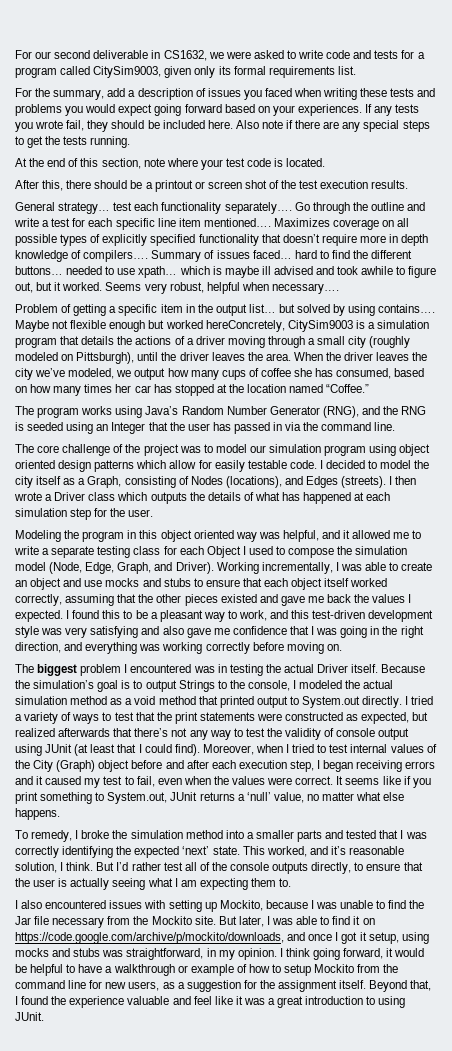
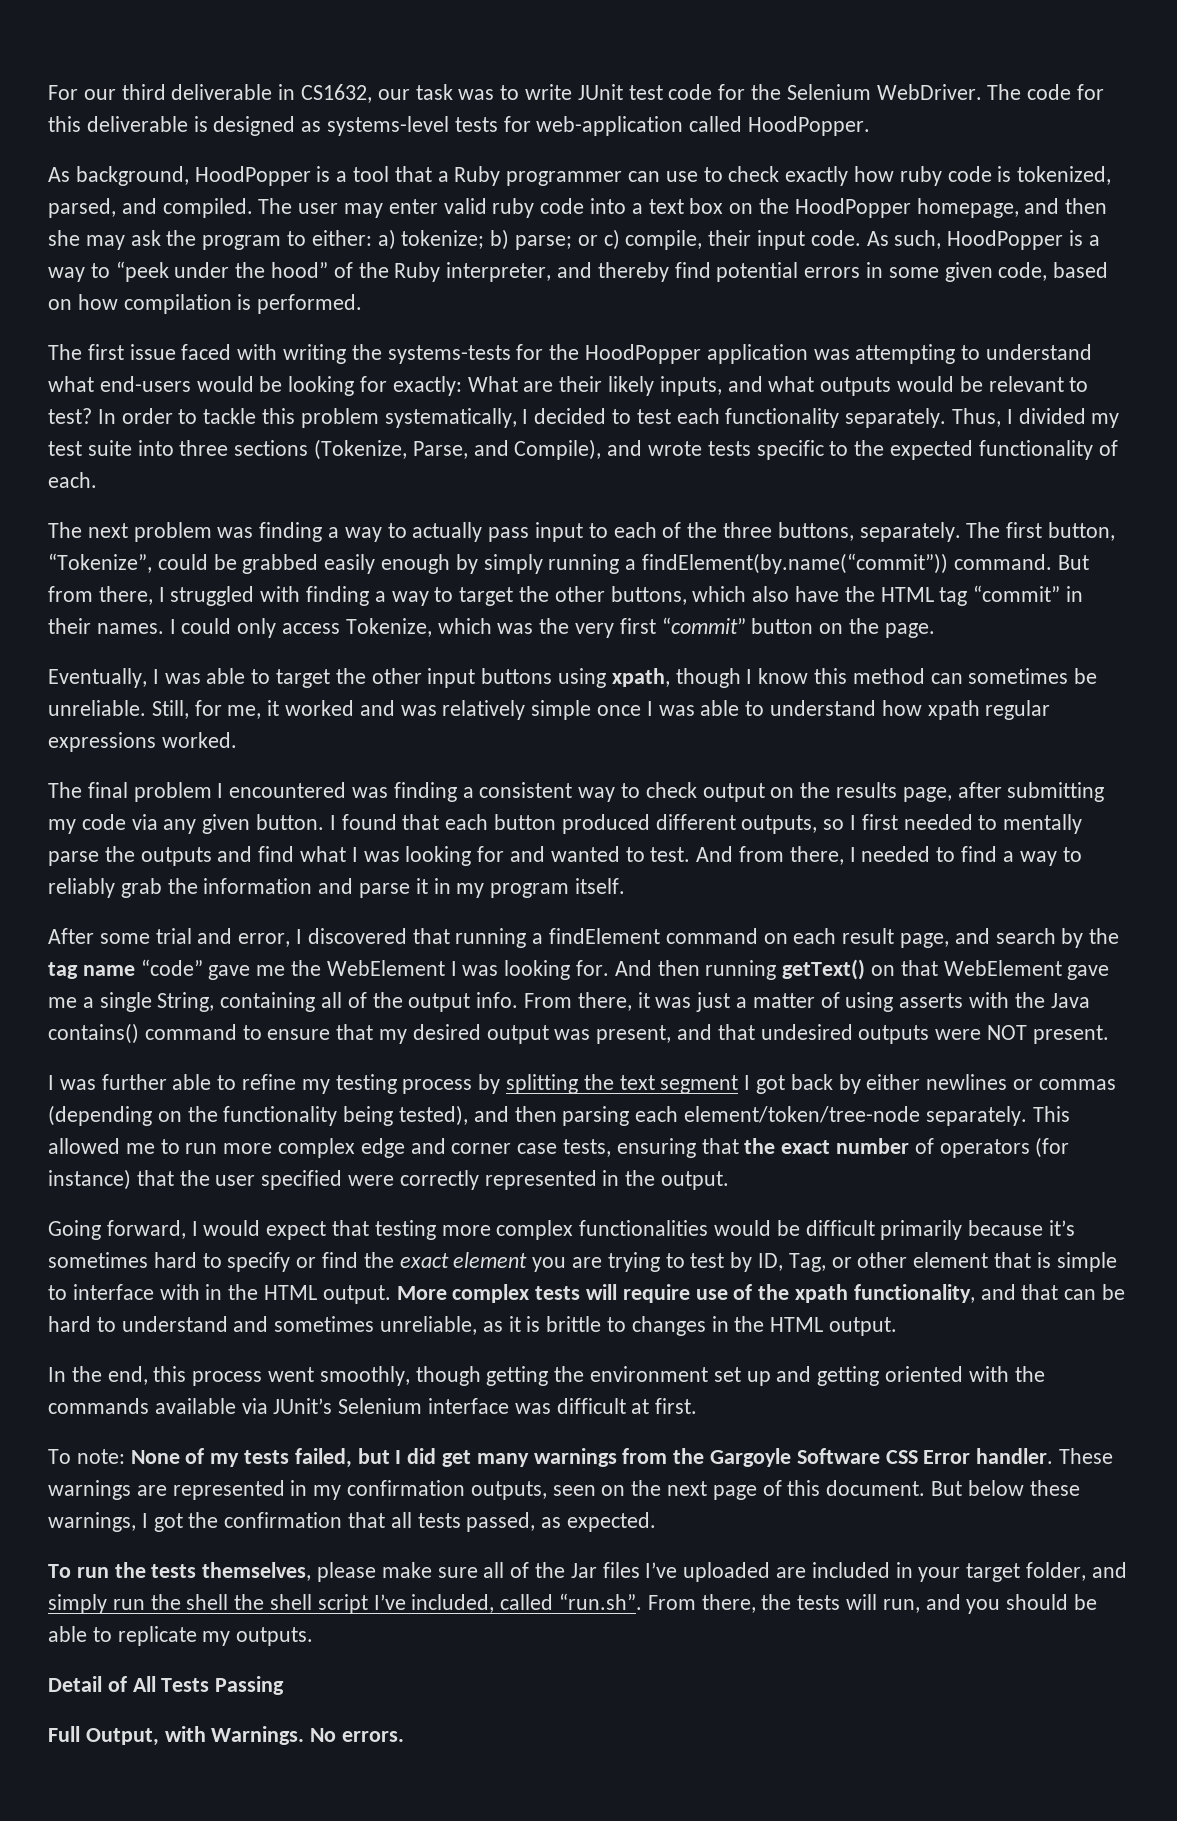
[54,50,91,59] second -> [121,84,166,100] third
[208,50,425,59] [15,66,356,78] [15,88,436,100] [15,104,420,116] [15,120,430,132] [15,136,131,148] [15,158,326,170] [15,180,409,192] [15,202,426,214] [14,218,410,230] [15,234,429,246] [15,250,413,262] [15,266,437,278] [15,282,339,294] [15,304,436,316] [15,320,430,332] [15,336,411,348] [15,352,428,364] [15,368,425,380] [15,384,370,396] [15,406,427,418] [15,422,396,434] [15,444,431,456] [15,460,430,472] [15,476,417,488] [14,492,391,504] [15,508,154,520] [15,530,422,542] [14,546,408,558] [15,562,433,574] [15,578,388,590] [15,594,412,606] [15,610,434,622] [15,626,424,638] [15,642,342,654] [15,664,78,676] we were asked to write code and tests for a program called CitySim9003, given only its formal requirements list. // For the summary, add a description of issues you faced when writing these tests and problems you would expect going forward based on your experiences. If any tests you wrote fail, they should be included here. Also note if there are any special steps to get the tests running. // At the end of this section, note where your test code is located. // After this, there should be a printout or screen shot of the test execution results. // General strategy… test each functionality separately…. Go through the outline and write a test for each specific line item mentioned…. Maximizes coverage on all possible types of explicitly specified functionality that doesn’t require more in depth knowledge of compilers…. Summary of issues faced… hard to find the different buttons… needed to use xpath… which is maybe ill advised and took awhile to figure out, but it worked. Seems very robust, helpful when necessary…. // Problem of getting a specific item in the output list… but solved by using contains…. Maybe not flexible enough but worked hereConcretely, CitySim9003 is a simulation program that details the actions of a driver moving through a small city (roughly modeled on Pittsburgh), until the driver leaves the area. When the driver leaves the city we’ve modeled, we output how many cups of coffee she has consumed, based on how many times her car has stopped at the location named “Coffee.” // The program works using Java’s Random Number Generator (RNG), and the RNG is seeded using an Integer that the user has passed in via the command line. // The core challenge of the project was to model our simulation program using object oriented design patterns which allow for easily testable code. I decided to model the city itself as a Graph, consisting of Nodes (locations), and Edges (streets). I then wrote a Driver class which outputs the details of what has happened at each simulation step for the user. // Modeling the program in this object oriented way was helpful, and it allowed me to write a separate testing class for each Object I used to compose the simulation model (Node, Edge, Graph, and Driver). Working incrementally, I was able to create an object and use mocks and stubs to ensure that each object itself worked correctly, assuming that the other pieces existed and gave me back the values I expected. I found this to be a pleasant way to work, and this test-driven development style was very satisfying and also gave me confidence that I was going in the right direction, and everything was working correctly before moving on. // The biggest -> [377,84,1105,100] [48,116,871,136] [48,166,1112,186] [48,198,1108,218] [48,229,1100,250] [48,261,1109,282] [48,294,363,314] [48,344,1093,364] [48,376,1089,396] [48,408,1120,428] [48,439,1118,460] [48,472,97,488] [48,522,1116,542] [48,553,1089,574] [48,585,1084,606] [48,617,935,638] [48,668,1098,688] [48,700,1051,720] [48,732,237,752] [48,782,128,798] our task was to write JUnit test code for the Selenium WebDriver. The code for this deliverable is designed as systems-level tests for web-application called HoodPopper. // As background, HoodPopper is a tool that a Ruby programmer can use to check exactly how ruby code is tokenized, parsed, and compiled. The user may enter valid ruby code into a text box on the HoodPopper homepage, and then she may ask the program to either: a) tokenize; b) parse; or c) compile, their input code. As such, HoodPopper is a way to “peek under the hood” of the Ruby interpreter, and thereby find potential errors in some given code, based on how compilation is performed. // The first issue faced with writing the systems-tests for the HoodPopper application was attempting to understand what end-users would be looking for exactly: What are their likely inputs, and what outputs would be relevant to test? In order to tackle this problem systematically, I decided to test each functionality separately. Thus, I divided my test suite into three sections (Tokenize, Parse, and Compile), and wrote tests specific to the expected functionality of each. // The next problem was finding a way to actually pass input to each of the three buttons, separately. The first button, “Tokenize”, could be grabbed easily enough by simply running a findElement(by.name(“commit”)) command. But from there, I struggled with finding a way to target the other buttons, which also have the HTML tag “commit” in their names. I could only access Tokenize, which was the very first “commit” button on the page. // Eventually, I was able to target the other input buttons using xpath, though I know this method can sometimes be unreliable. Still, for me, it worked and was relatively simple once I was able to understand how xpath regular expressions worked. // The final
[217,664,426,676] [15,680,394,692] [15,696,434,708] [15,712,429,724] [15,728,410,740] [15,744,437,756] [15,760,436,772] [15,776,431,788] [15,792,405,804] [15,808,60,820] [15,830,427,842] [15,846,405,858] [15,862,423,874] [15,878,292,890] [15,900,425,912] [15,916,375,928] [15,932,429,944] [15,948,425,960] [15,964,399,976] [15,980,432,992] [15,996,406,1008] [15,1012,44,1021] in testing the actual Driver itself. Because the simulation’s goal is to output Strings to the console, I modeled the actual simulation method as a void method that printed output to System.out directly. I tried a variety of ways to test that the print statements were constructed as expected, but realized afterwards that there’s not any way to test the validity of console output using JUnit (at least that I could find). Moreover, when I tried to test internal values of the City (Graph) object before and after each execution step, I began receiving errors and it caused my test to fail, even when the values were correct. It seems like if you print something to System.out, JUnit returns a ‘null’ value, no matter what else happens. // To remedy, I broke the simulation method into a smaller parts and tested that I was correctly identifying the expected ‘next’ state. This worked, and it’s reasonable solution, I think. But I’d rather test all of the console outputs directly, to ensure that the user is actually seeing what I am expecting them to. // I also encountered issues with setting up Mockito, because I was unable to find the Jar file necessary from the Mockito site. But later, I was able to find it on https://code.google.com/archive/p/mockito/downloads, and once I got it setup, using mocks and stubs was straightforward, in my opinion. I think going forward, it would be helpful to have a walkthrough or example of how to setup Mockito from the command line for new users, as a suggestion for the assignment itself. Beyond that, I found the experience valuable and feel like it was a great introduction to using JUnit. -> [393,782,1105,802] [48,814,1083,834] [48,846,1082,866] [48,878,626,898] [48,928,1120,948] [48,959,1110,980] [48,992,1090,1012] [48,1023,1109,1044] [48,1074,1116,1094] [48,1105,1070,1126] [48,1137,1070,1158] [48,1169,730,1190] [48,1220,1076,1240] [48,1252,1117,1272] [48,1284,1126,1304] [48,1316,898,1336] [48,1366,1045,1386] [48,1398,698,1414] [48,1448,1114,1468] [48,1480,1080,1500] [48,1512,657,1532] [48,1562,1127,1582] [48,1593,1098,1614] [48,1626,314,1646] [48,1676,285,1695] [48,1726,405,1746] finding a consistent way to check output on the results page, after submitting my code via any given button. I found that each button produced different outputs, so I first needed to mentally parse the outputs and find what I was looking for and wanted to test. And from there, I needed to find a way to reliably grab the information and parse it in my program itself. // After some trial and error, I discovered that running a findElement command on each result page, and search by the tag name “code” gave me the WebElement I was looking for. And then running getText() on that WebElement gave me a single String, containing all of the output info. From there, it was just a matter of using asserts with the Java contains() command to ensure that my desired output was present, and that undesired outputs were NOT present. // I was further able to refine my testing process by splitting the text segment I got back by either newlines or commas (depending on the functionality being tested), and then parsing each element/token/tree-node separately. This allowed me to run more complex edge and corner case tests, ensuring that the exact number of operators (for instance) that the user specified were correctly represented in the output. // Going forward, I would expect that testing more complex functionalities would be difficult primarily because it’s sometimes hard to specify or find the exact element you are trying to test by ID, Tag, or other element that is simple to interface with in the HTML output. More complex tests will require use of the xpath functionality, and that can be hard to understand and sometimes unreliable, as it is brittle to changes in the HTML output. // In the end, this process went smoothly, though getting the environment set up and getting oriented with the commands available via JUnit’s Selenium interface was difficult at first. // To note: None of my tests failed, but I did get many warnings from the Gargoyle Software CSS Error handler. These warnings are represented in my confirmation outputs, seen on the next page of this document. But below these warnings, I got the confirmation that all tests passed, as expected. // To run the tests themselves, please make sure all of the Jar files I’ve uploaded are included in your target folder, and simply run the shell the shell script I’ve included, called “run.sh”. From there, the tests will run, and you should be able to replicate my outputs. // Detail of All Tests Passing // Full Output, with Warnings. No errors.

